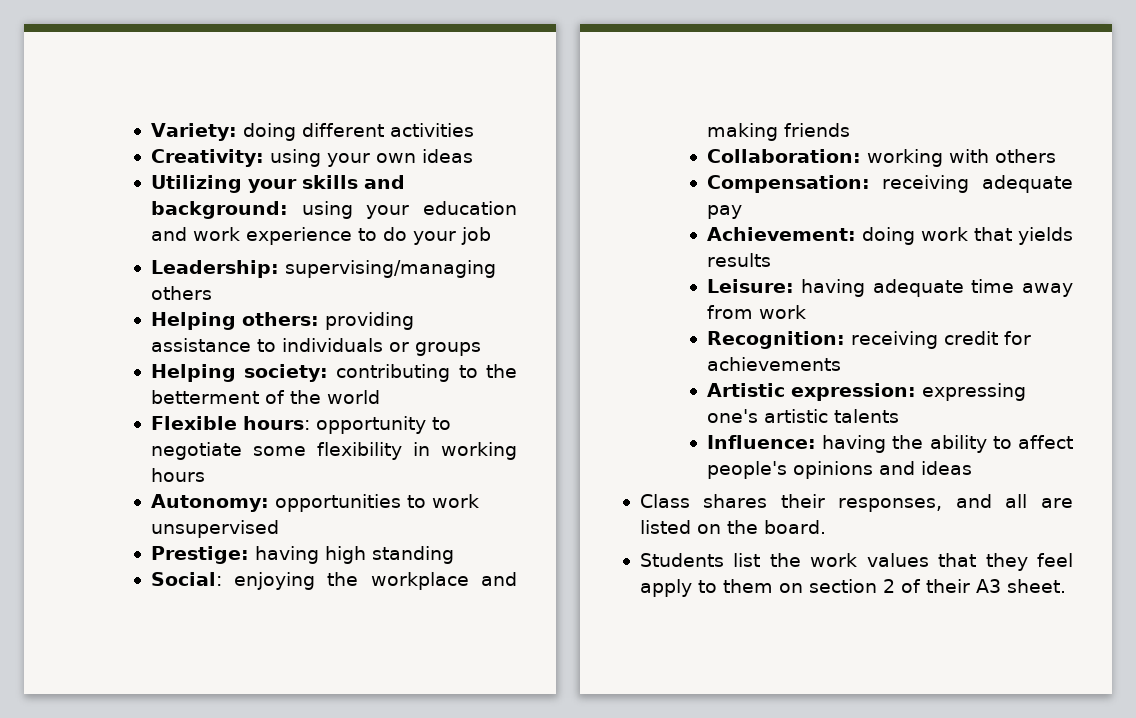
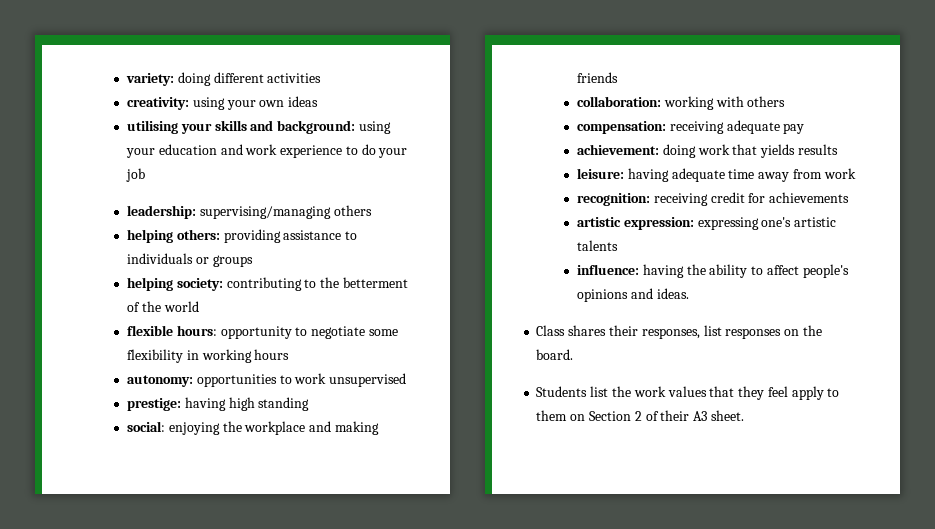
[150,123,237,141] Variety: -> [126,73,175,86] variety:
[150,149,264,167] Creativity: -> [127,97,190,110] creativity:
[150,175,242,193] Utilizing -> [127,120,179,134] utilising
[150,260,279,278] Leadership: -> [127,205,197,219] leadership:
[150,312,236,330] Helping -> [127,229,174,243] helping
[150,364,236,382] Helping -> [127,277,174,291] helping
[150,416,237,430] Flexible -> [127,325,174,336] flexible
[150,494,269,512] Autonomy: -> [127,375,194,387] autonomy:
[150,546,249,564] Prestige: -> [127,398,182,411] prestige:
[150,572,222,586] Social: -> [127,421,166,432] social:
[706,149,861,163] Collaboration: -> [577,96,662,107] collaboration:
[706,175,870,193] Compensation: -> [577,121,667,134] compensation:
[706,227,856,241] Achievement: -> [577,144,660,155] achievement:
[706,279,794,293] Leisure: -> [577,168,625,179] leisure:
[706,331,845,349] Recognition: -> [577,193,651,206] recognition:
[706,383,785,397] Artistic -> [577,217,622,227] artistic
[706,435,816,449] Influence: -> [577,264,640,275] influence:
[920,461,972,475] ideas -> [656,288,689,299] ideas.
[955,494,1073,508] [639,520,691,534] and all are listed -> [703,325,782,339] list responses
[808,579,877,593] section -> [588,411,631,421] Section

